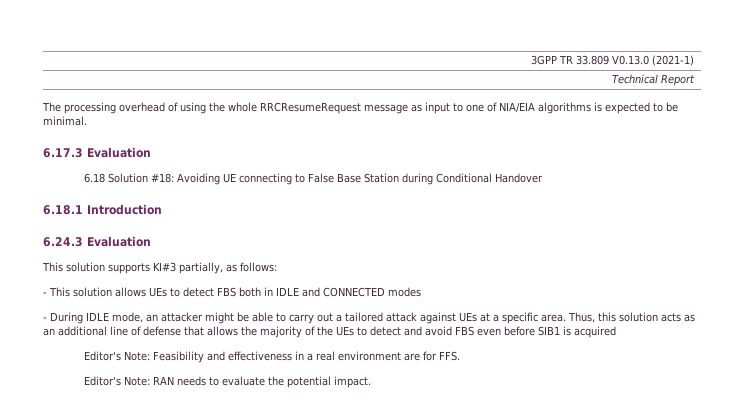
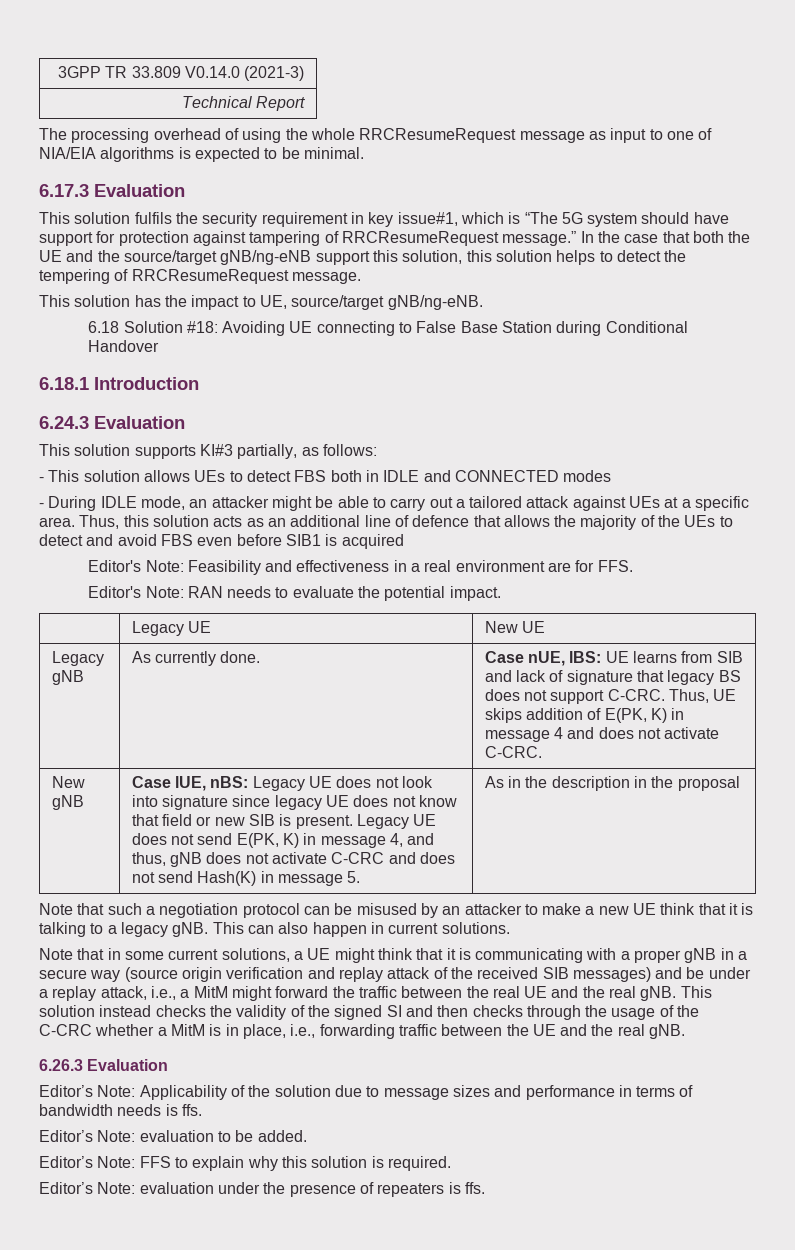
[611,55,694,66] V0.13.0 (2021-1) -> [185,66,305,81] V0.14.0 (2021-3)
(151, 152) none -> [39,212,729,227] [39,231,751,246] [39,250,687,265] [39,269,361,284] [39,295,483,310] // This solution fulfils the security requirement in key issue#1, which is “The 5G system should have support for protection against tampering of RRCResumeRequest message.” In the case that both the UE and the source/target gNB/ng-eNB support this solution, this solution helps to detect the tempering of RRCResumeRequest message. // This solution has the impact to UE, source/target gNB/ng-eNB.
[143,326,181,336] defense -> [412,515,470,527] defence
(372, 382) none -> [131,621,211,636] [484,621,545,633] [51,651,104,666] [51,670,84,685] [131,651,261,666] [484,651,743,666] [484,670,741,685] [484,689,737,704] [484,708,685,723] [484,727,720,742] [484,746,542,758] [51,776,85,788] [51,795,84,810] [131,776,433,791] [131,795,457,810] [131,814,437,829] [131,833,435,848] [131,852,455,867] [131,871,361,886] [484,776,740,791] [39,903,754,918] [39,922,510,937] [39,948,748,963] [39,967,751,982] [39,986,712,1001] [39,1005,700,1020] [39,1024,686,1039] [39,1059,169,1071] [39,1085,694,1100] [39,1104,202,1116] [39,1130,307,1142] [39,1156,451,1171] [39,1182,485,1197] // | Legacy UE | New UE // Legacy gNB | As currently done. | Case nUE, lBS: UE learns from SIB and lack of signature that legacy BS does not support C-CRC. Thus, UE skips addition of E(PK, K) in message 4 and does not activate C-CRC. // New gNB | Case lUE, nBS: Legacy UE does not look into signature since legacy UE does not know that field or new SIB is present. Legacy UE does not send E(PK, K) in message 4, and thus, gNB does not activate C-CRC and does not send Hash(K) in message 5. | As in the description in the proposal // Note that such a negotiation protocol can be misused by an attacker to make a new UE think that it is talking to a legacy gNB. This can also happen in current solutions. // Note that in some current solutions, a UE might think that it is communicating with a proper gNB in a secure way (source origin verification and replay attack of the received SIB messages) and be under a replay attack, i.e., a MitM might forward the traffic between the real UE and the real gNB. This solution instead checks the validity of the signed SI and then checks through the usage of the C-CRC whether a MitM is in place, i.e., forwarding traffic between the UE and the real gNB. // 6.26.3 Evaluation // Editor’s Note: Applicability of the solution due to message sizes and performance in terms of bandwidth needs is ffs. // Editor’s Note: evaluation to be added. // Editor’s Note: FFS to explain why this solution is required. // Editor’s Note: evaluation under the presence of repeaters is ffs.

